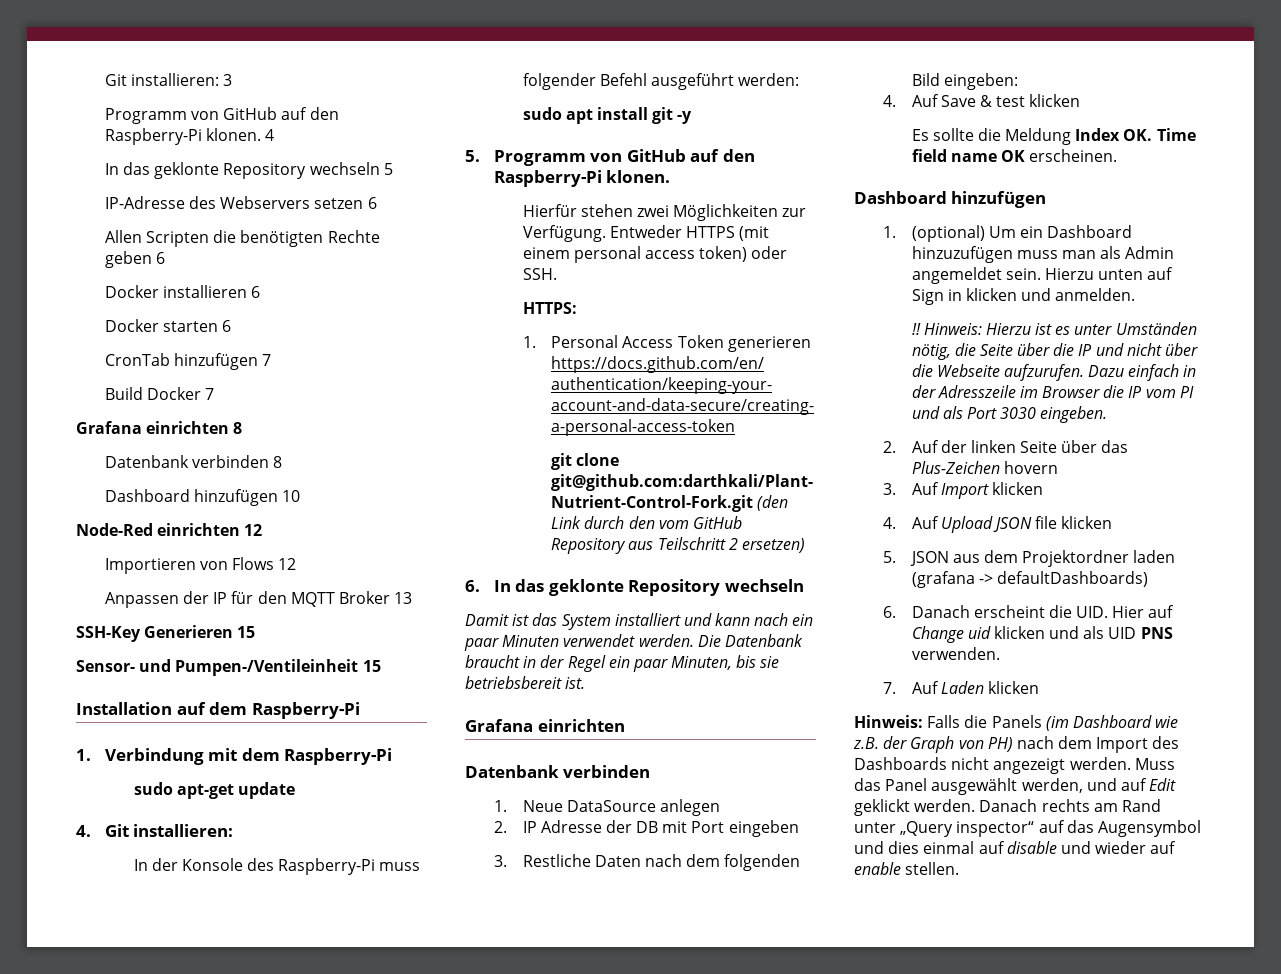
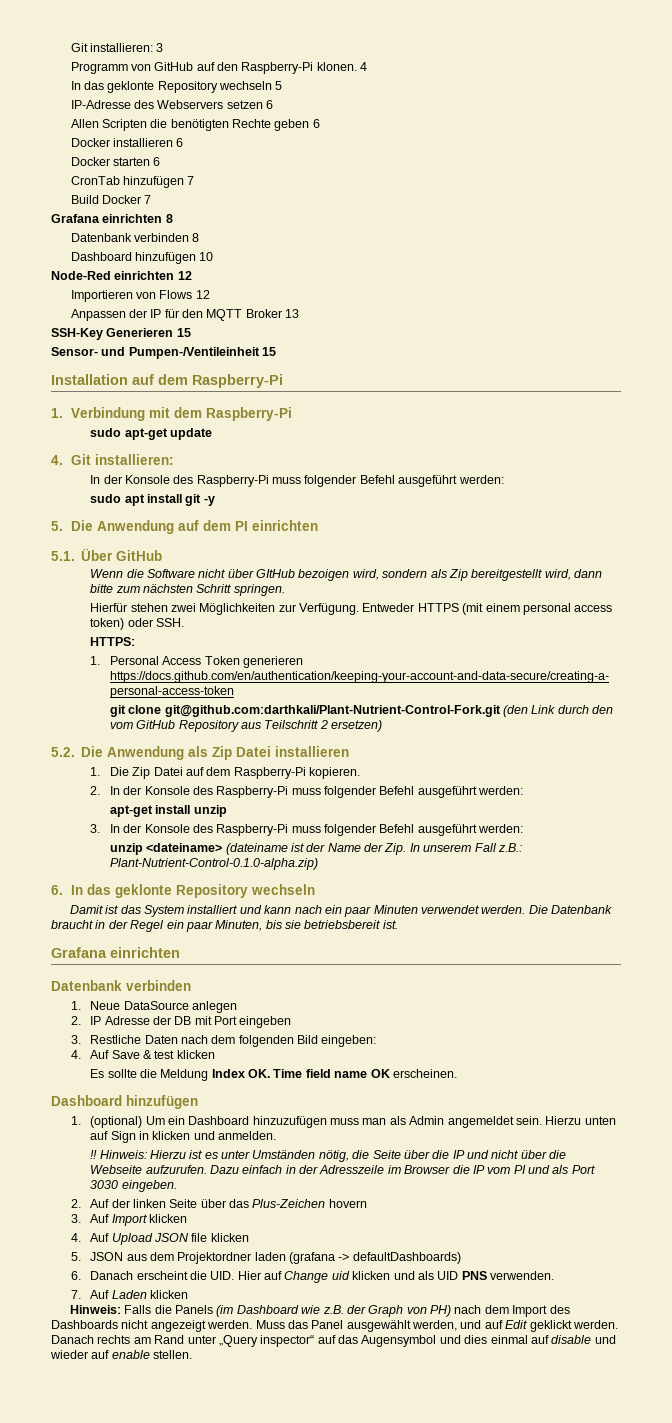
[493,149,755,166] [493,170,671,187] Programm von GitHub auf den Raspberry-Pi klonen. -> [70,520,318,534] [51,548,163,561] [90,569,603,581] [90,584,285,596] Die Anwendung auf dem PI einrichten // 5.1. Über GitHub // Wenn die Software nicht über GItHub bezoigen wird, sondern als Zip bereitgestellt wird, dann bitte zum nächsten Schritt springen.
(806, 545) none -> [51,746,350,760] [90,767,361,779] [90,786,524,798] [109,805,227,817] [90,824,524,836] [109,843,522,855] [109,858,318,870] // 5.2. Die Anwendung als Zip Datei installieren // 1. Die Zip Datei auf dem Raspberry-Pi kopieren. // 2. In der Konsole des Raspberry-Pi muss folgender Befehl ausgeführt werden: // apt-get install unzip // 3. In der Konsole des Raspberry-Pi muss folgender Befehl ausgeführt werden: // unzip <dateiname> (dateiname ist der Name der Zip. In unserem Fall z.B.: Plant-Nutrient-Control-0.1.0-alpha.zip)

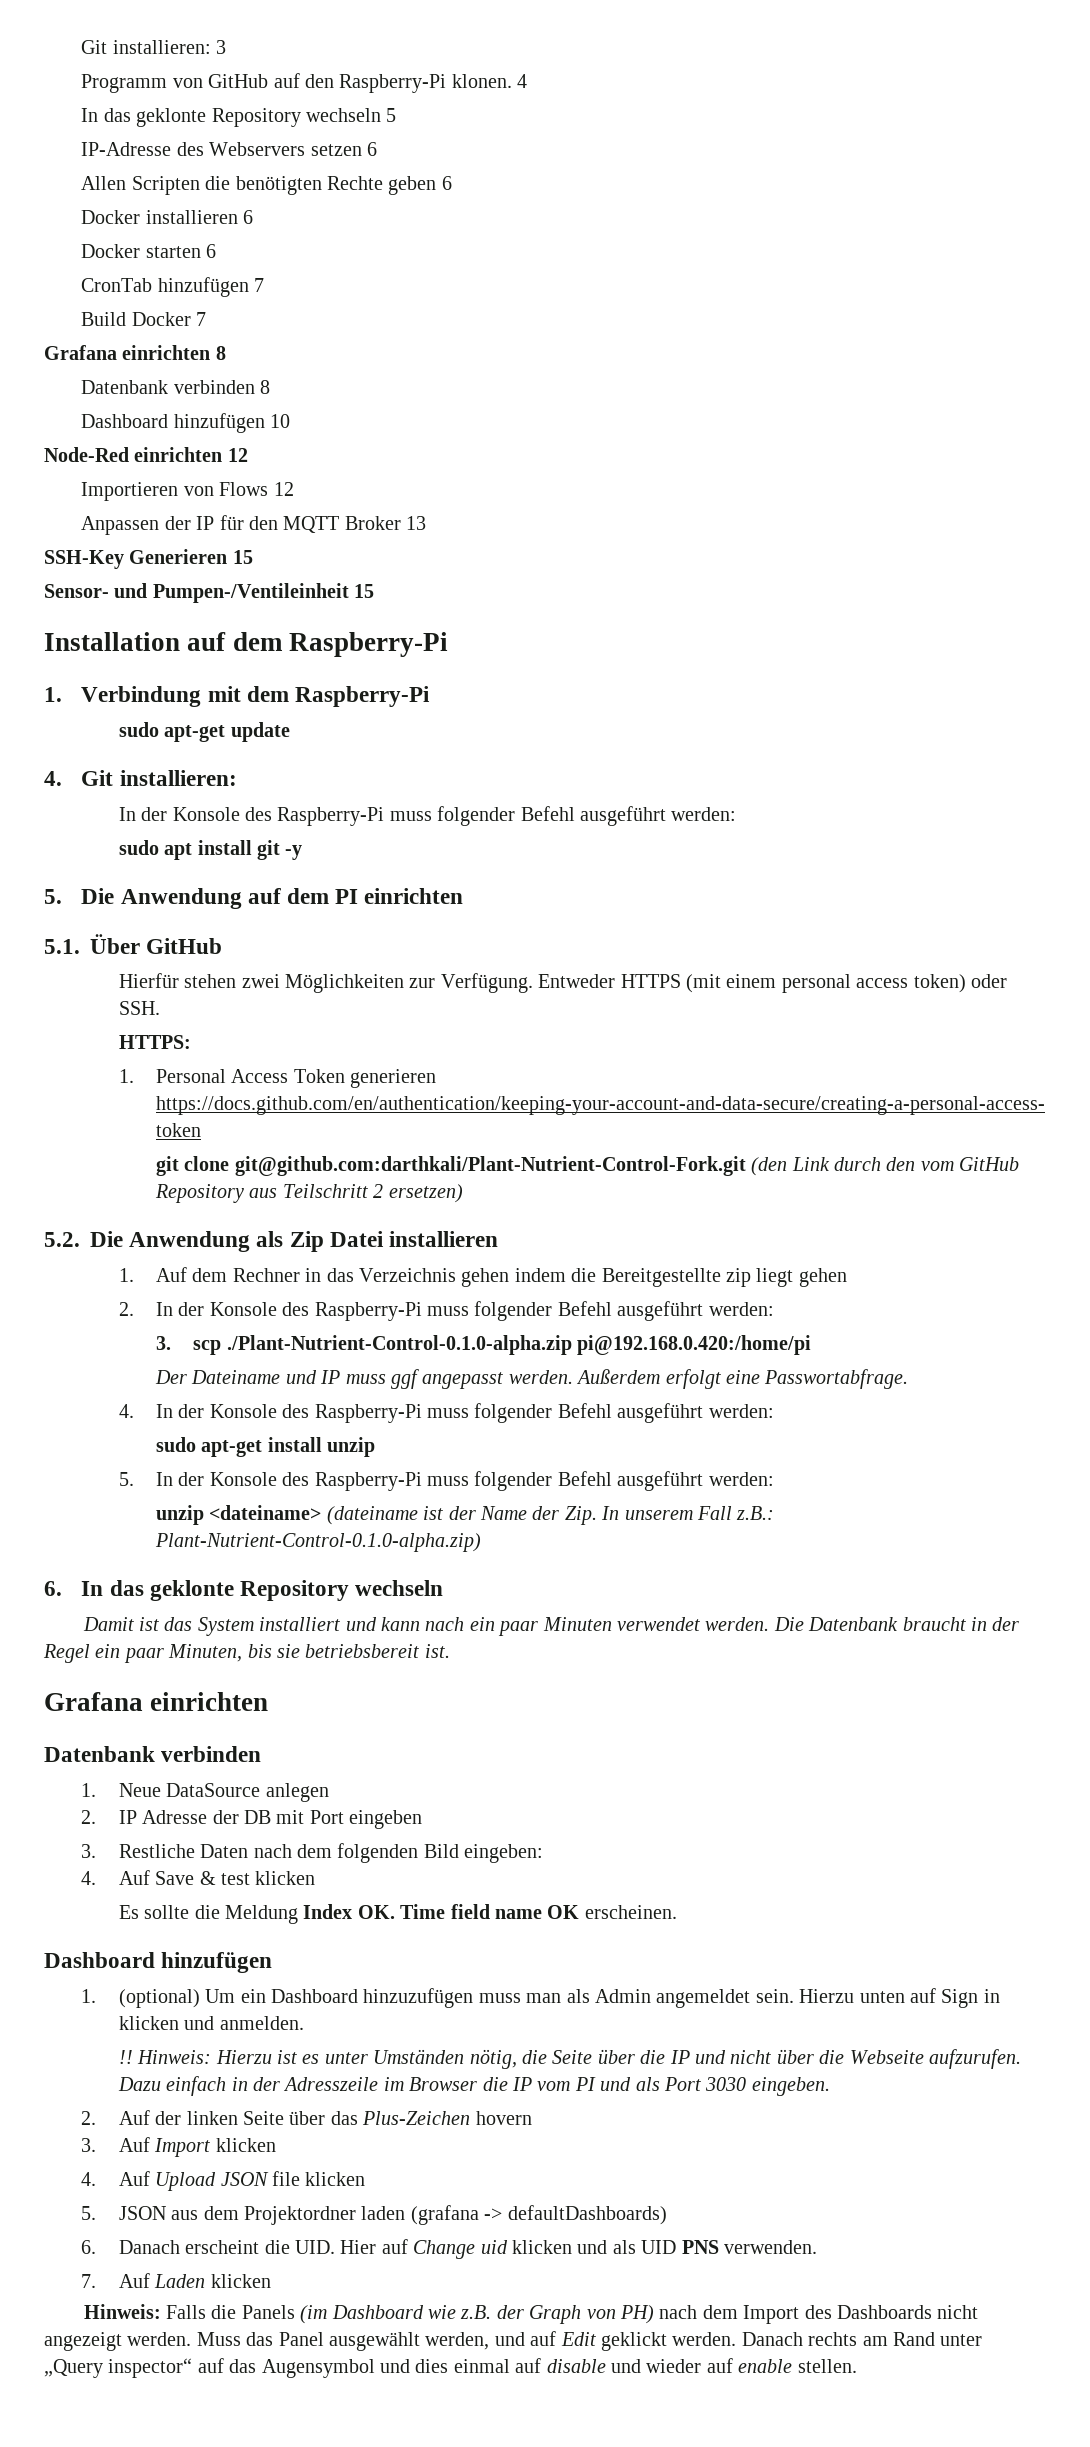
[90,569,603,581] [90,584,285,596] // Wenn die Software nicht über GItHub bezoigen wird, sondern als Zip bereitgestellt wird, dann bitte zum nächsten Schritt springen. -> (223, 946) none
[109,767,361,779] Die Zip Datei auf dem Raspberry-Pi kopieren. -> [156,1267,847,1287] Auf dem Rechner in das Verzeichnis gehen indem die Bereitgestellte zip liegt gehen
(524, 790) none -> [156,1335,812,1355] [155,1369,909,1389] [118,1403,774,1423] [156,1437,197,1452] 3. scp ./Plant-Nutrient-Control-0.1.0-alpha.zip pi@192.168.0.420:/home/pi // Der Dateiname und IP muss ggf angepasst werden. Außerdem erfolgt eine Passwortabfrage. // 4. In der Konsole des Raspberry-Pi muss folgender Befehl ausgeführt werden: // sudo
[90,824,101,833] 3. -> [118,1472,134,1486] 5.

